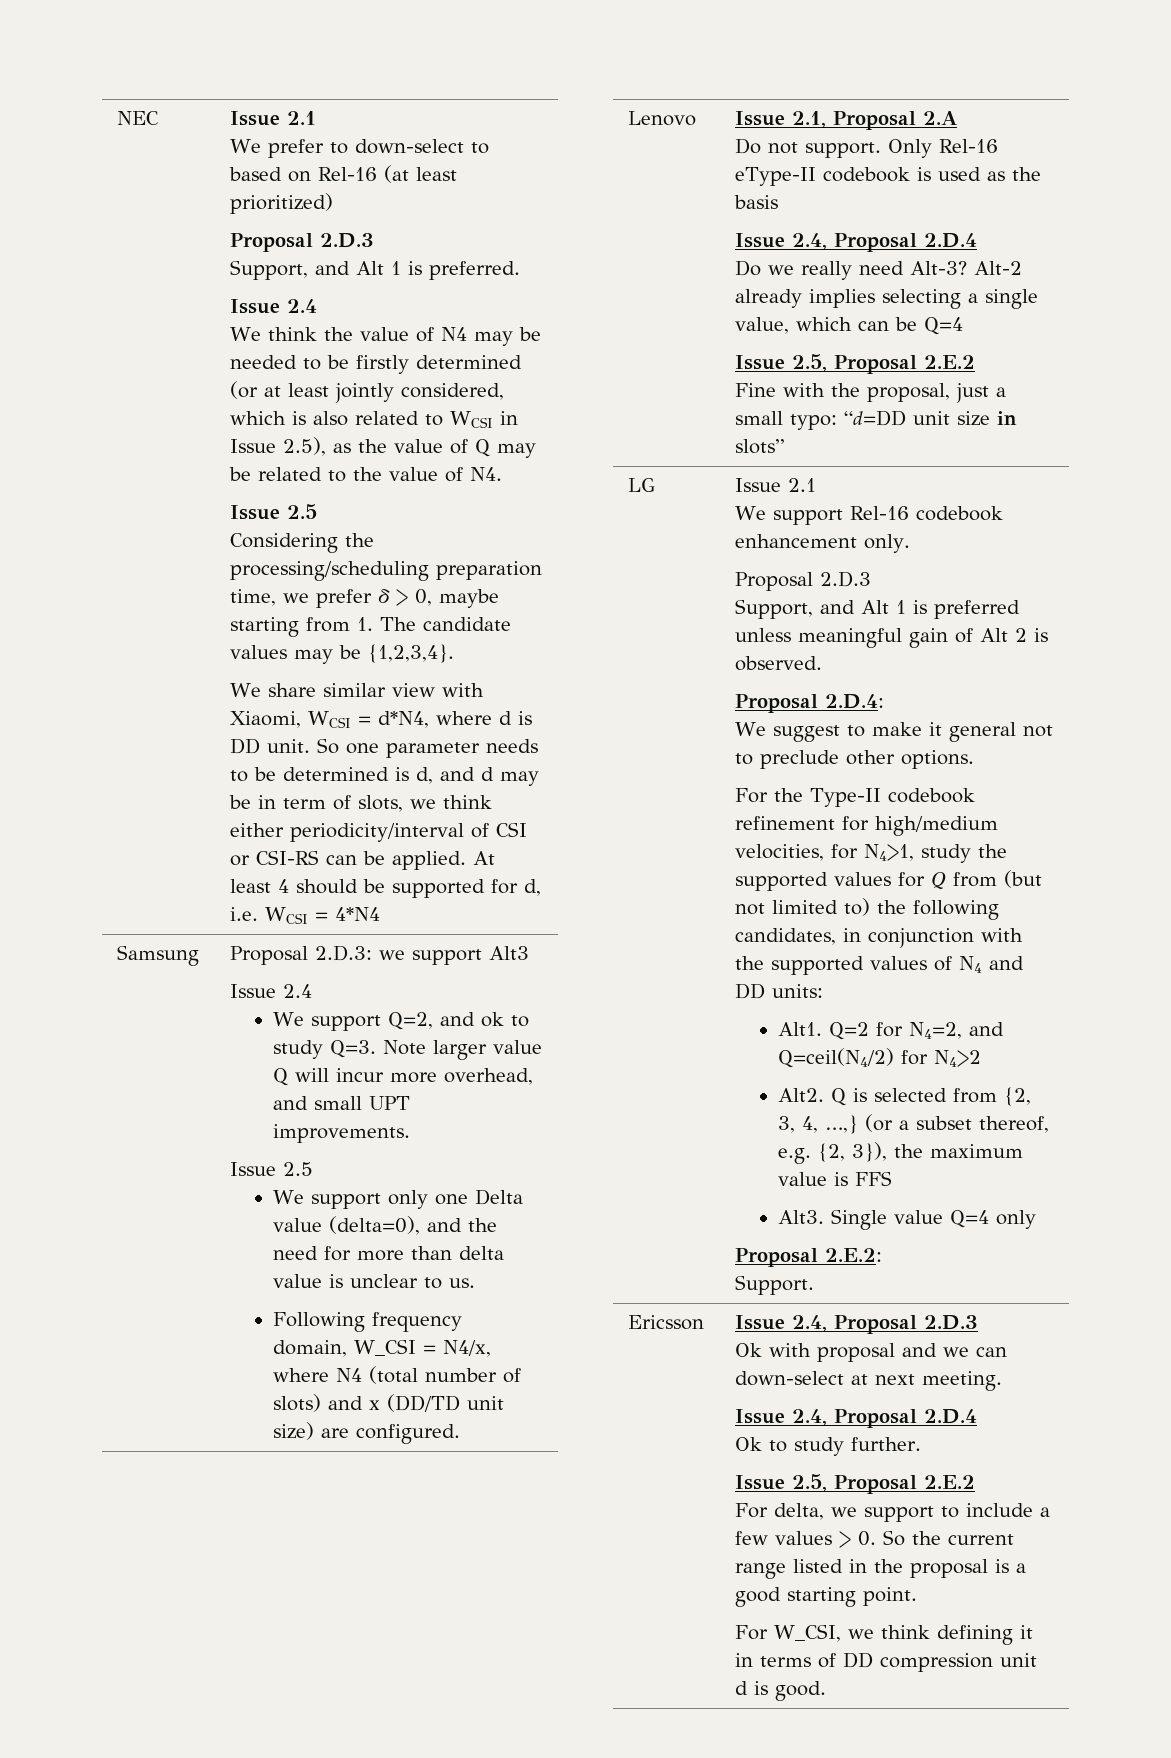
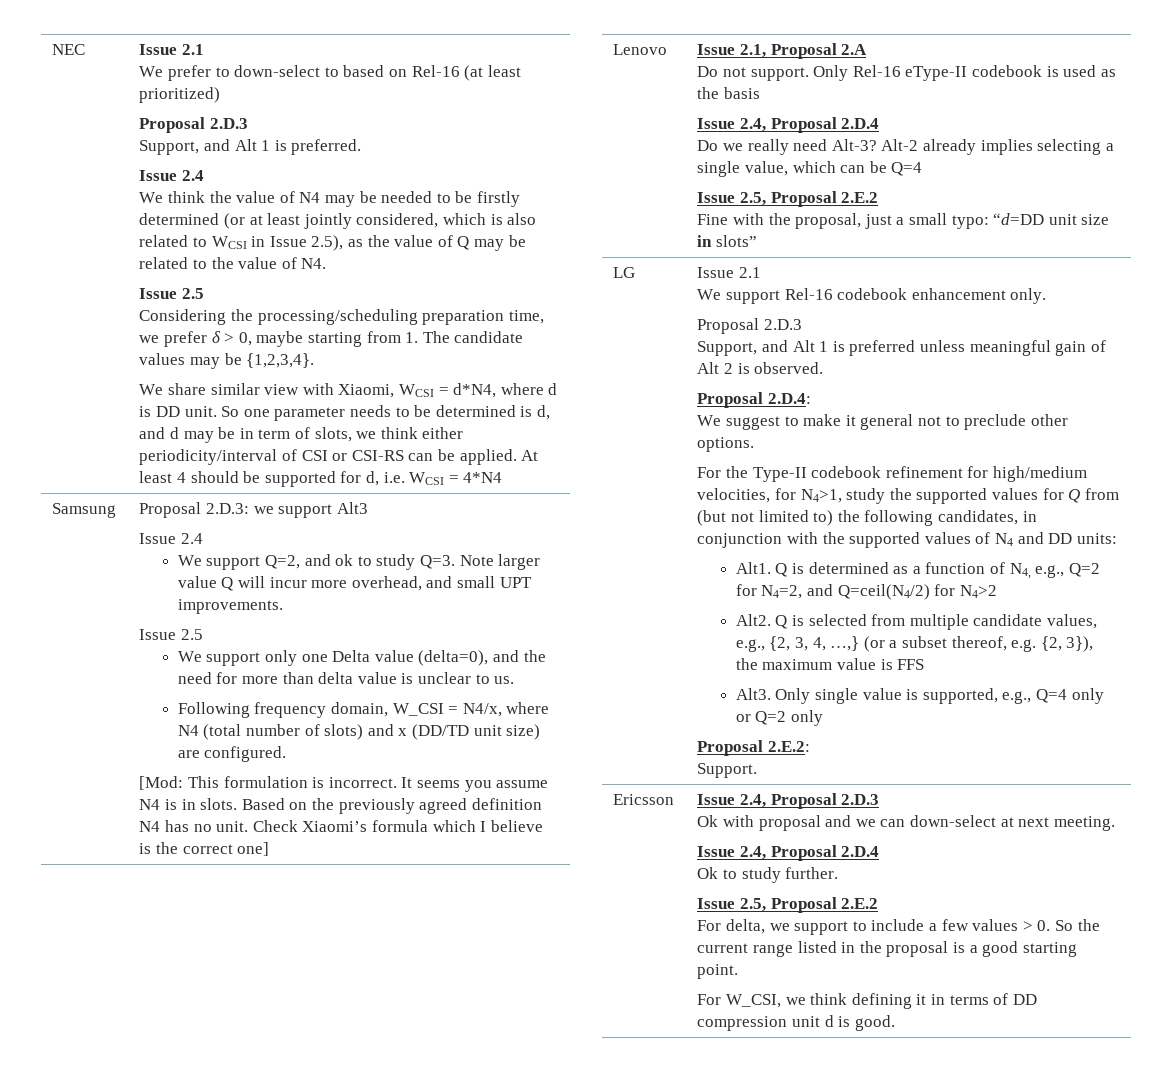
(461, 1434) none -> [139,776,549,792] [139,798,542,814] [139,820,543,832] [139,842,270,856] // [Mod: This formulation is incorrect. It seems you assume N4 is in slots. Based on the previously agreed definition N4 has no unit. Check Xiaomi’s formula which I believe is the correct one]
(823, 1029) none -> [775,562,1065,579] Q is determined as a function of N4, e.g.,
(998, 1095) none -> [909,614,1097,630] [735,639,765,652] multiple candidate values, e.g.,
[831,1209,944,1230] Single value -> [775,688,1032,704] Only single value is supported, e.g.,
(1037, 1219) none -> [735,710,824,726] or Q=2 only

